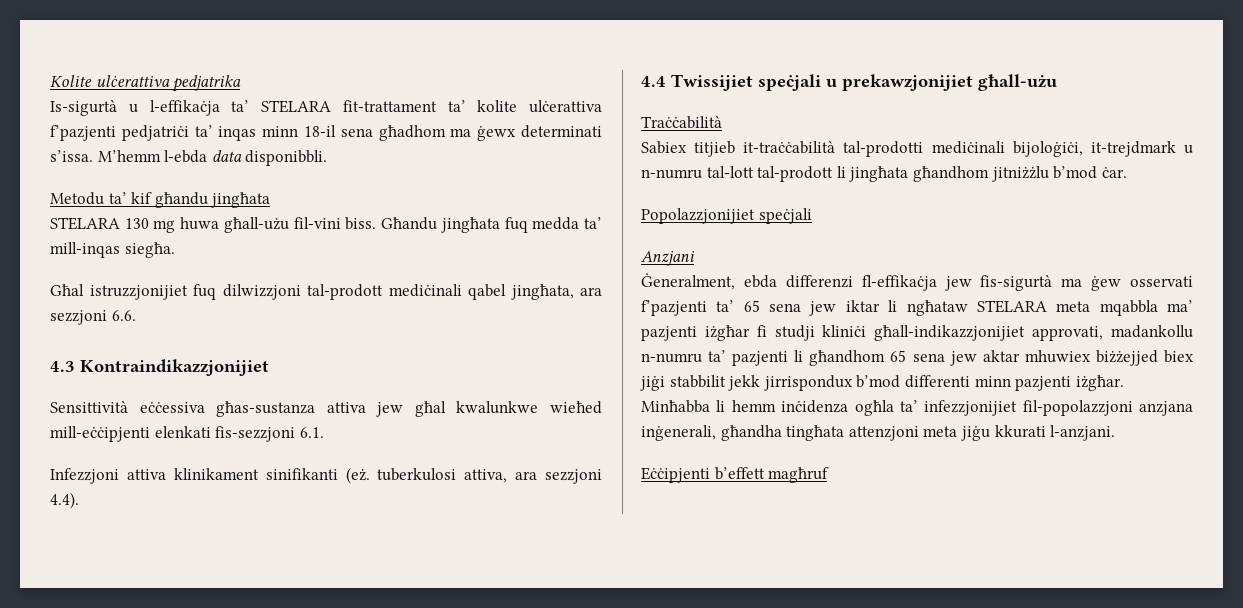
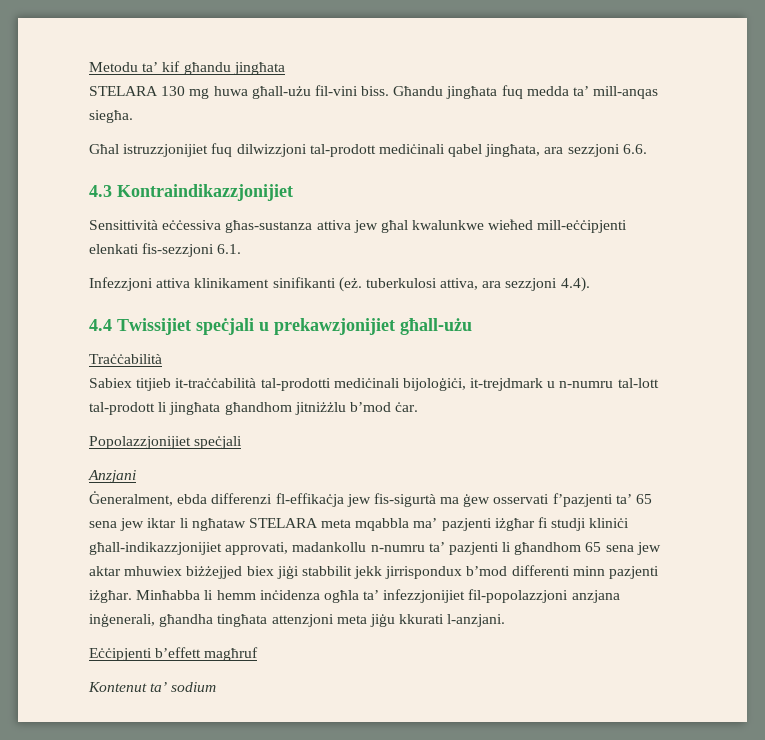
[50,75,242,92] [50,100,602,116] [50,125,603,141] [50,150,328,166] Kolite ulċerattiva pedjatrika // Is-sigurtà u l-effikaċja ta’ STELARA fit-trattament ta’ kolite ulċerattiva f’pazjenti pedjatriċi ta’ inqas minn 18-il sena għadhom ma ġewx determinati s’issa. M’hemm l-ebda data disponibbli. // -> (89, 67) none
[50,242,120,258] mill-inqas -> [593,86,659,99] mill-anqas
(830, 475) none -> [88,682,217,692] // Kontenut ta’ sodium

